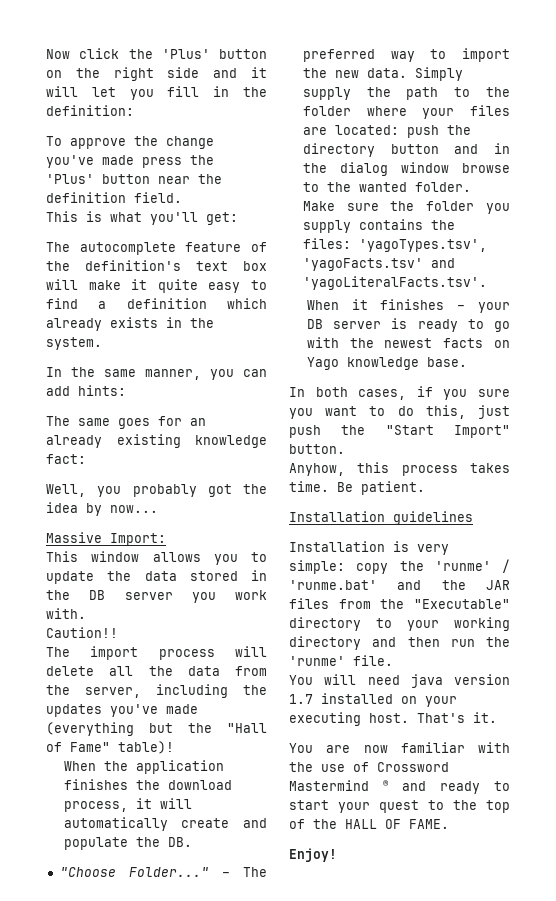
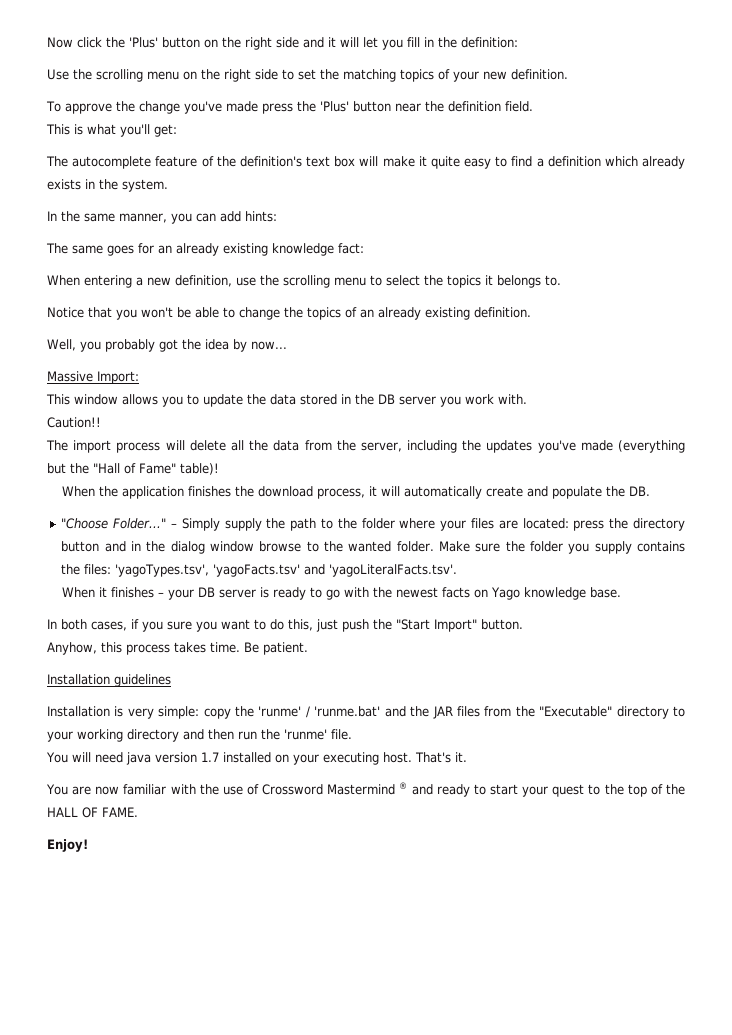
(134, 110) none -> [47,69,568,82] // Use the scrolling menu on the right side to set the matching topics of your new definition.
(86, 459) none -> [47,275,561,288] [47,307,531,320] // When entering a new definition, use the scrolling menu to select the topics it belongs to. // Notice that you won't be able to change the topics of an already existing definition.
[243,867,267,877] [302,48,510,62] [302,68,407,78] The preferred way to import the new data. -> (177, 525) none
[406,125,439,138] push -> [573,520,605,531] press

